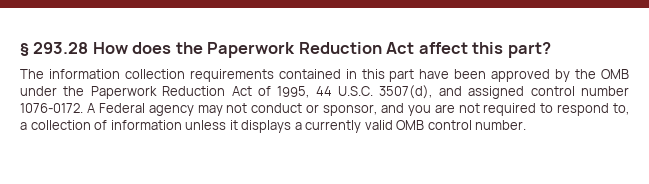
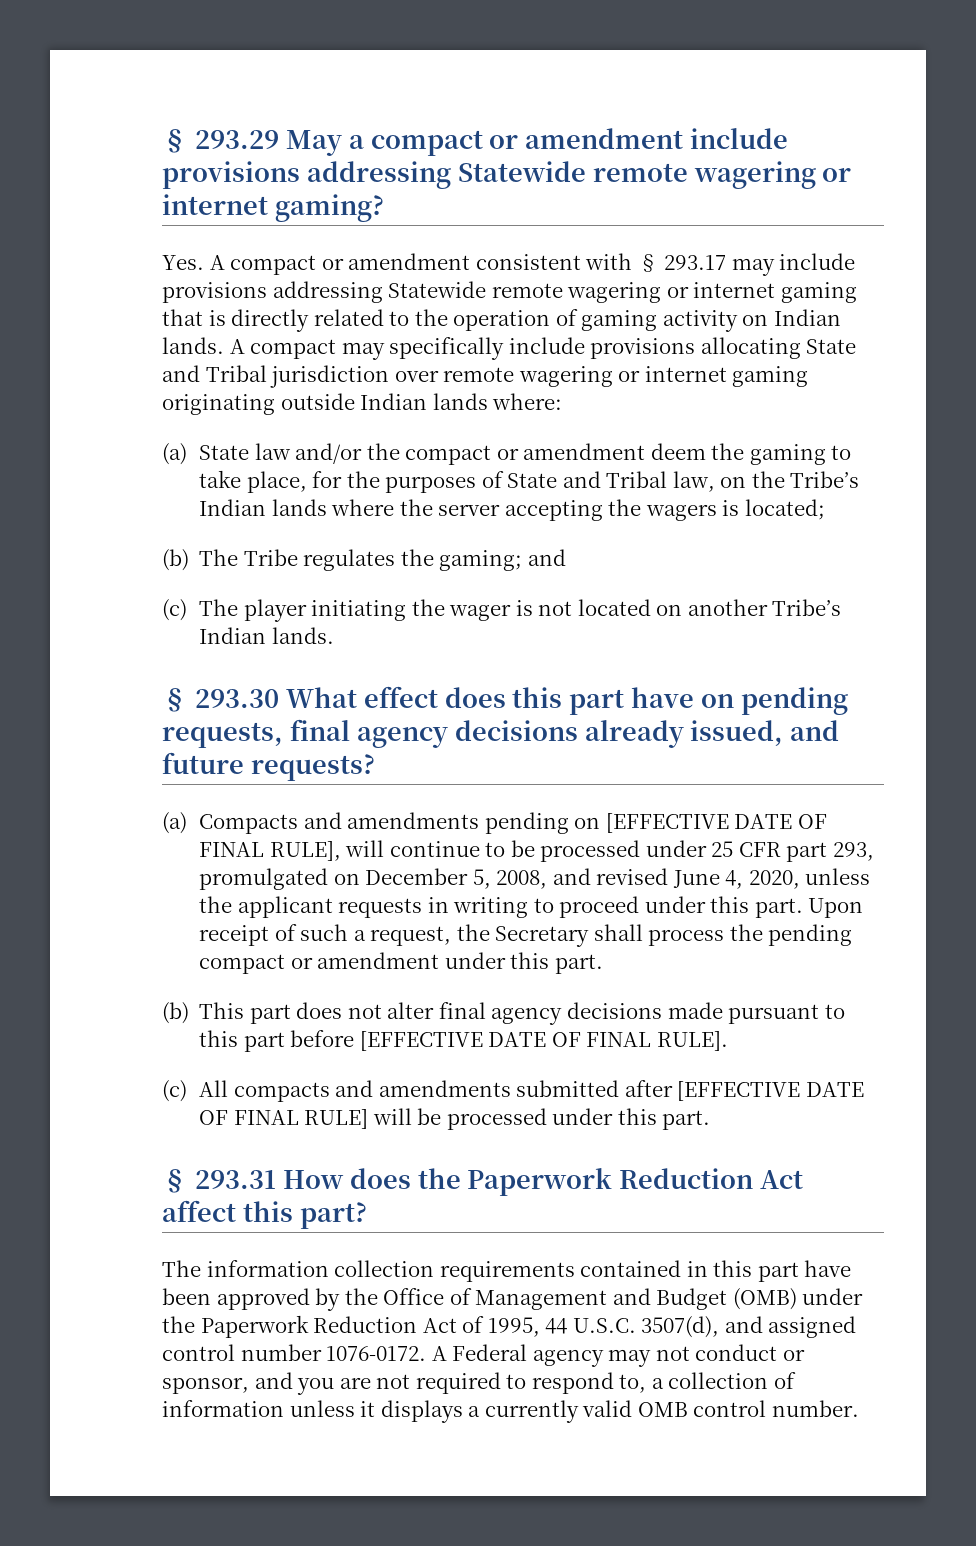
[20,42,89,56] § 293.28 -> [162,128,789,156] [162,161,852,189] [162,194,384,222] [162,253,856,276] [162,281,857,303] [162,309,841,332] [162,337,857,360] [162,365,809,388] [162,393,563,415] [162,443,852,465] [198,470,860,493] [198,499,825,521] [162,549,566,571] [162,599,842,622] [198,627,334,644] [162,686,848,715] [162,719,840,748] [162,752,375,781] [162,812,827,834] [198,840,874,862] [198,868,871,890] [198,896,864,918] [198,924,853,947] [198,952,603,974] [162,1002,845,1025] [199,1030,728,1052] [162,1080,864,1102] [198,1108,711,1130] [162,1169,276,1193] § 293.29 May a compact or amendment include provisions addressing Statewide remote wagering or internet gaming? // Yes. A compact or amendment consistent with § 293.17 may include provisions addressing Statewide remote wagering or internet gaming that is directly related to the operation of gaming activity on Indian lands. A compact may specifically include provisions allocating State and Tribal jurisdiction over remote wagering or internet gaming originating outside Indian lands where: // (a) State law and/or the compact or amendment deem the gaming to take place, for the purposes of State and Tribal law, on the Tribe’s Indian lands where the server accepting the wagers is located; // (b) The Tribe regulates the gaming; and // (c) The player initiating the wager is not located on another Tribe’s Indian lands. // § 293.30 What effect does this part have on pending requests, final agency decisions already issued, and future requests? // (a) Compacts and amendments pending on [EFFECTIVE DATE OF FINAL RULE], will continue to be processed under 25 CFR part 293, promulgated on December 5, 2008, and revised June 4, 2020, unless the applicant requests in writing to proceed under this part. Upon receipt of such a request, the Secretary shall process the pending compact or amendment under this part. // (b) This part does not alter final agency decisions made pursuant to this part before [EFFECTIVE DATE OF FINAL RULE]. // (c) All compacts and amendments submitted after [EFFECTIVE DATE OF FINAL RULE] will be processed under this part. // § 293.31
[600,69,629,79] OMB -> [383,1288,797,1310] Office of Management and Budget (OMB)

